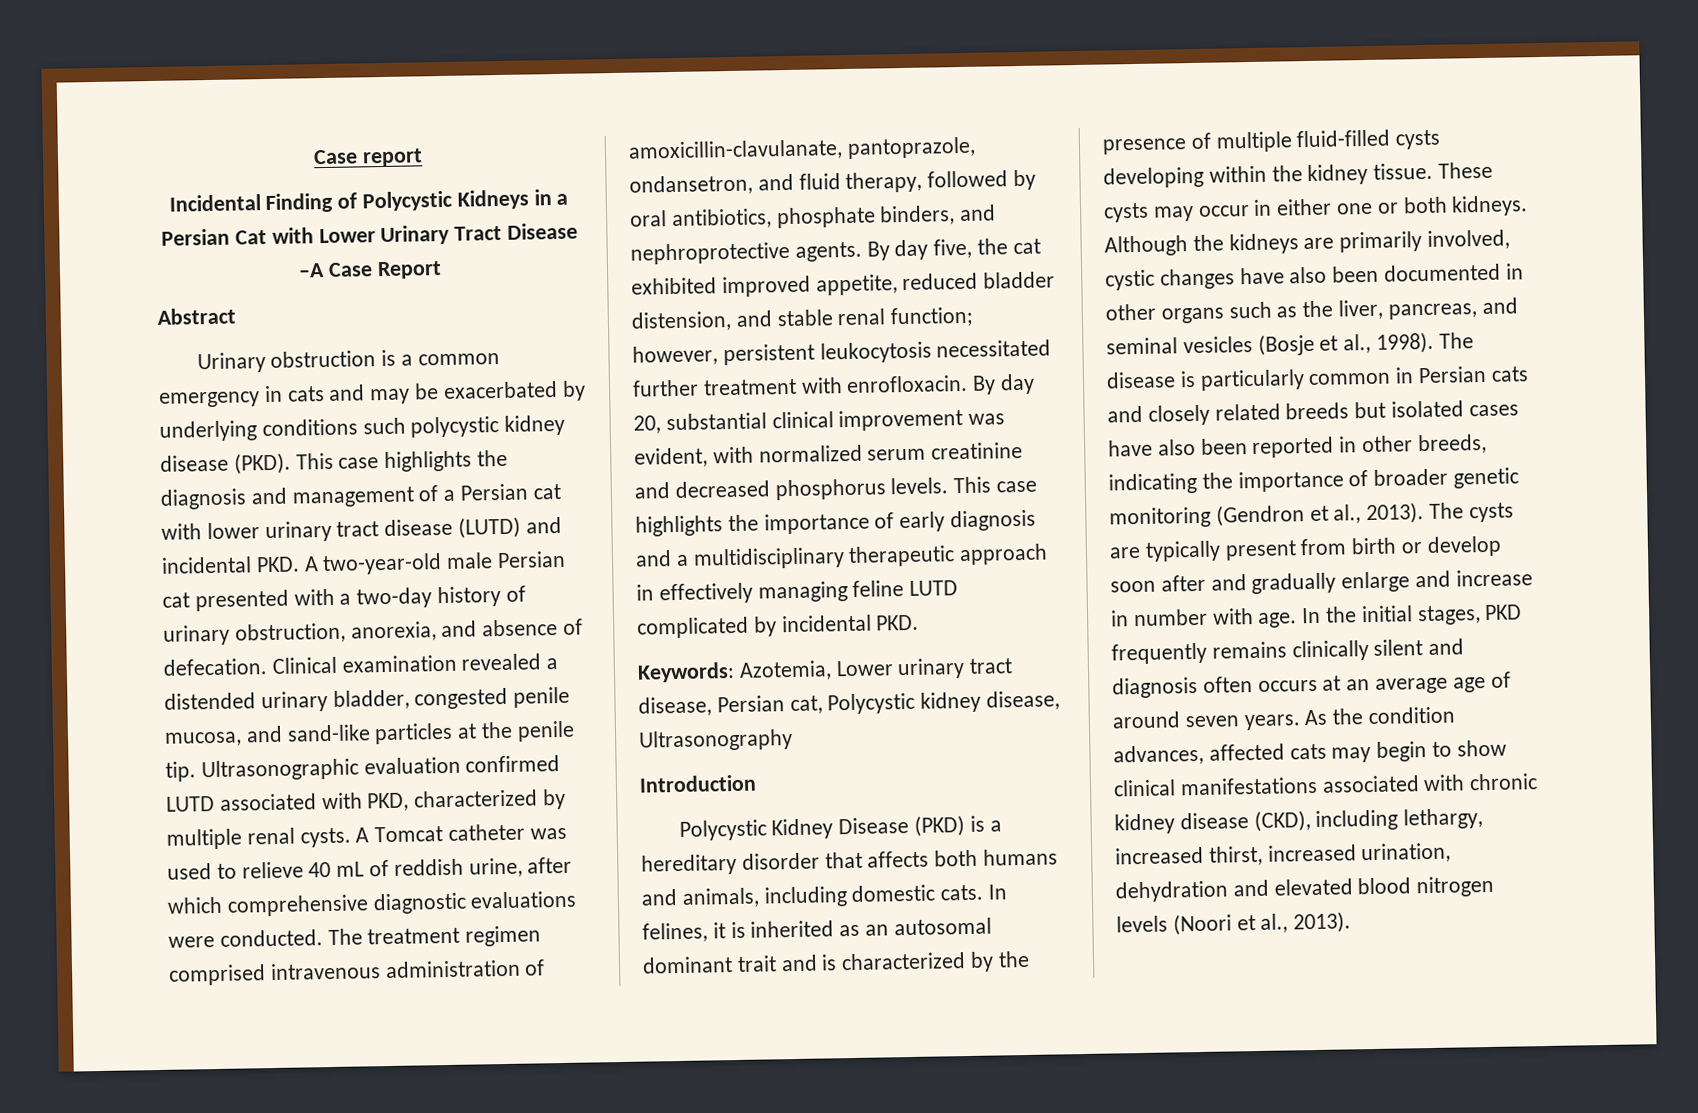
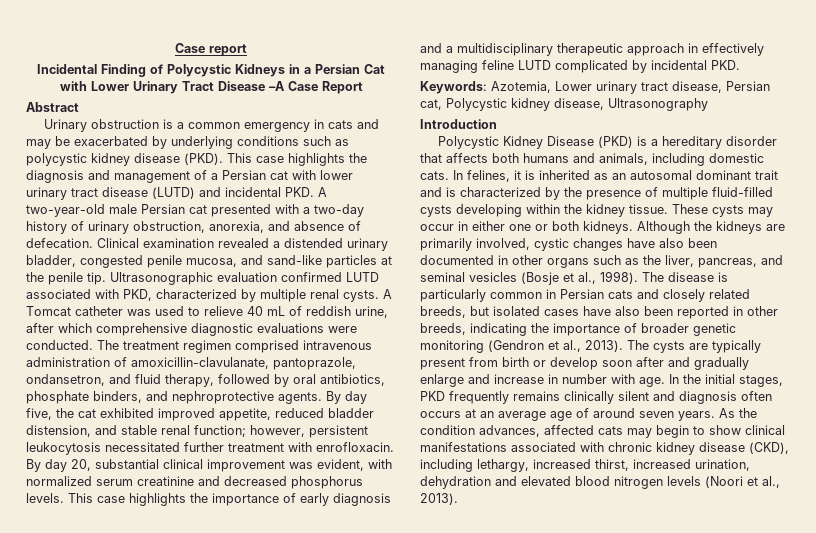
(406, 426) none -> [335,139,349,146] as
[1285,402,1350,420] breeds -> [420,306,466,318] breeds,

